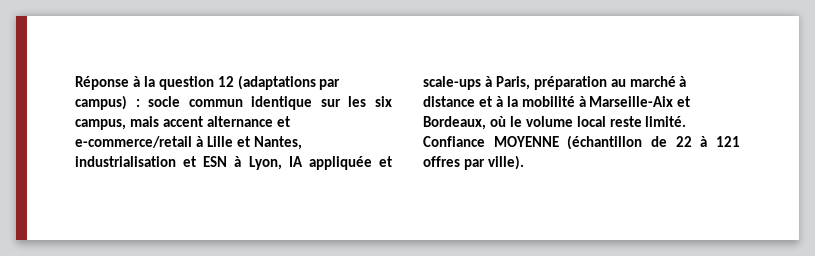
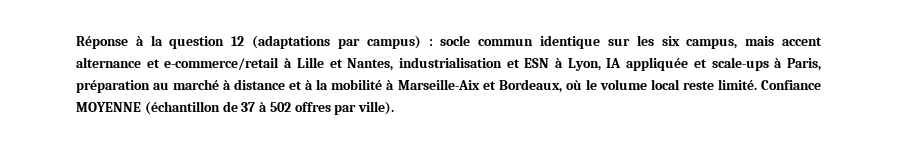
[675,136,740,147] 22 à 121 -> [241,102,291,112] 37 à 502

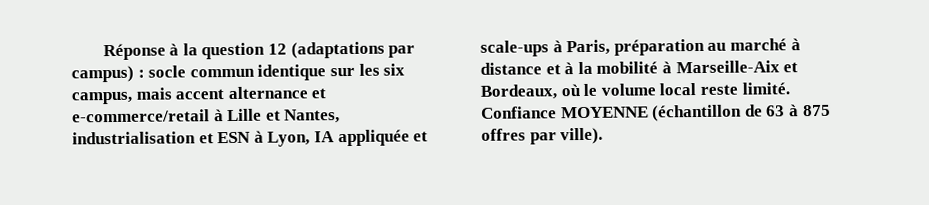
[241,102,291,112] 37 à 502 -> [766,104,831,117] 63 à 875

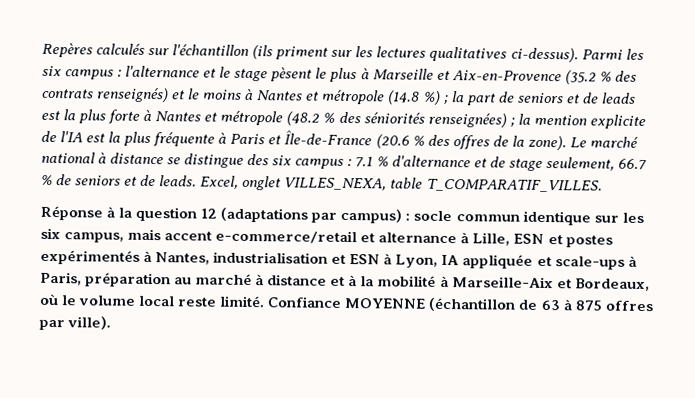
(102, 52) none -> [42,42,644,63] [42,65,637,85] [42,87,636,106] [41,109,646,130] [41,130,638,151] [41,151,647,171] [41,174,603,193] Repères calculés sur l'échantillon (ils priment sur les lectures qualitatives ci-dessus). Parmi les six campus : l'alternance et le stage pèsent le plus à Marseille et Aix-en-Provence (35.2 % des contrats renseignés) et le moins à Nantes et métropole (14.8 %) ; la part de seniors et de leads est la plus forte à Nantes et métropole (48.2 % des séniorités renseignées) ; la mention explicite de l'IA est la plus fréquente à Paris et Île-de-France (20.6 % des offres de la zone). Le marché national à distance se distingue des six campus : 7.1 % d'alternance et de stage seulement, 66.7 % de seniors et de leads. Excel, onglet VILLES_NEXA, table T_COMPARATIF_VILLES. //
[227,86,327,100] [72,108,281,123] alternance et e-commerce/retail à Lille et -> [215,229,613,248] [40,249,153,265] e-commerce/retail et alternance à Lille, ESN et postes expérimentés à

